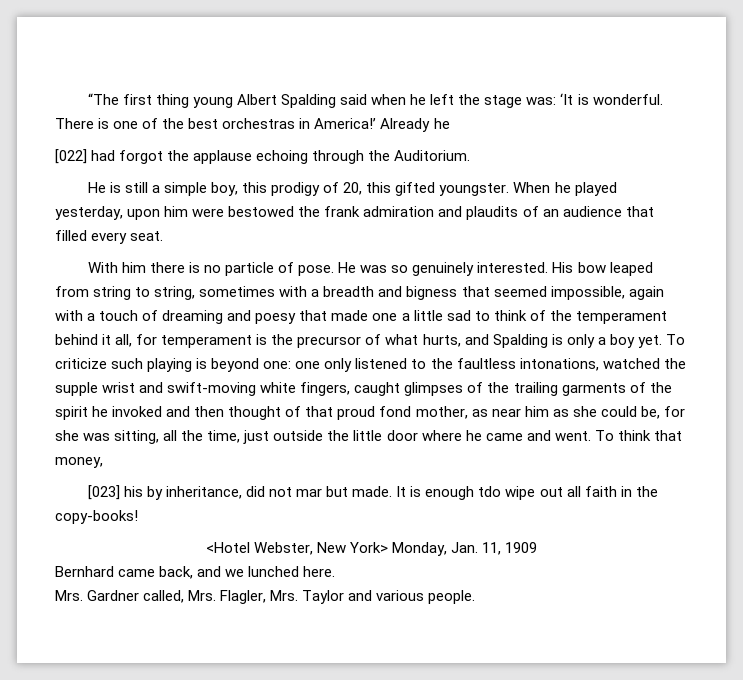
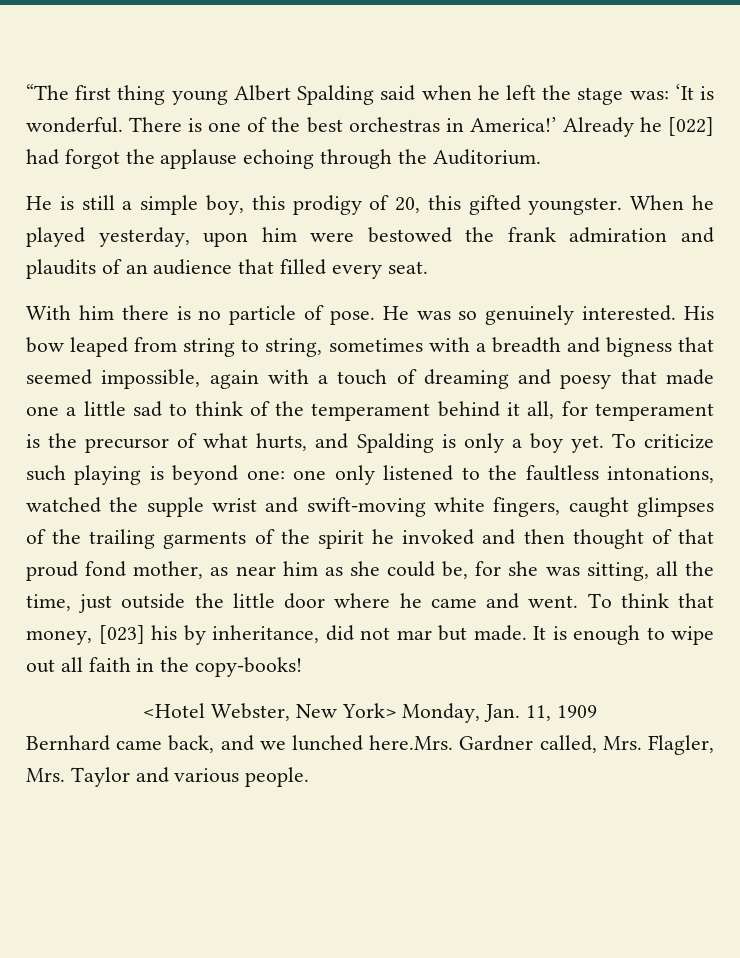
(450, 123) // -> (662, 124) none
(103, 462) // -> (92, 637) none
[478,486,502,497] tdo -> [646,627,665,640] to
[303,566,336,577] [55,590,83,601] here. // Mrs. -> [369,735,454,750] here.Mrs.

